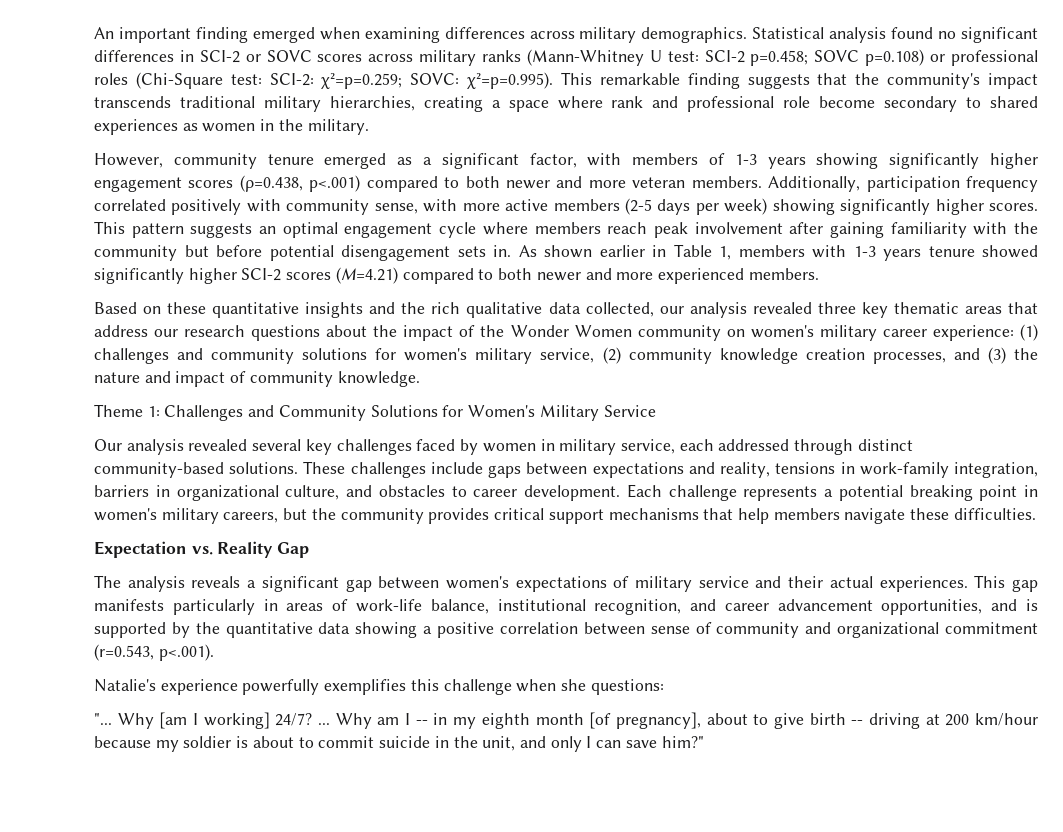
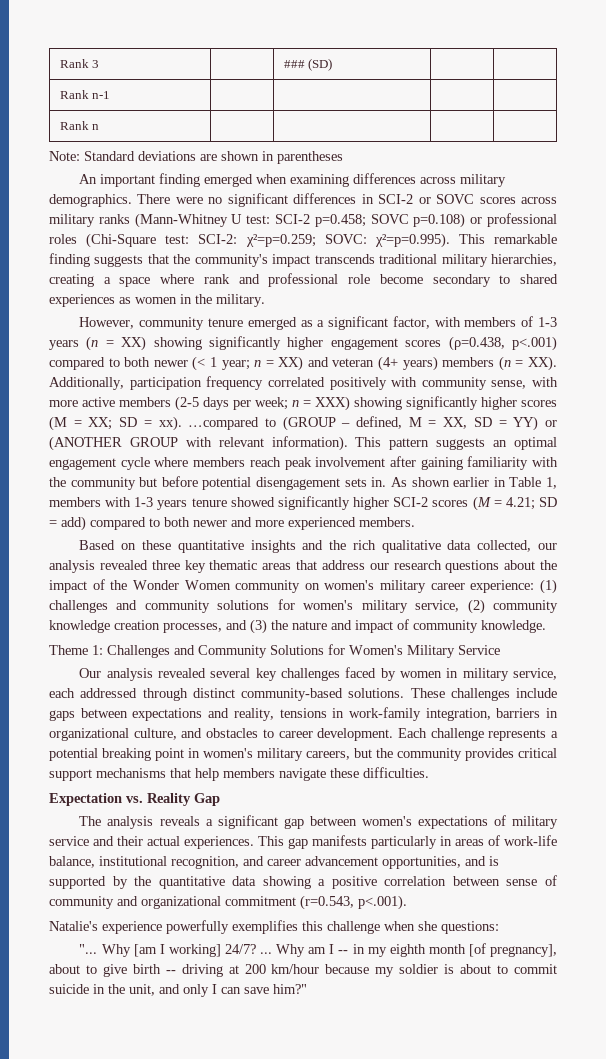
(94, 33) none -> [59,59,100,68] [283,58,333,71] [59,90,111,99] [59,121,100,130] [49,151,343,164] Rank 3 | | ### (SD) | | // Rank n-1 | | | | // Rank n | | | | // Note: Standard deviations are shown in parentheses //
[752,27,934,43] Statistical analysis found -> [137,194,203,204] There were
(806, 163) none -> [86,336,147,351] (n = XX)
[556,176,762,188] and more veteran members. -> [192,356,557,371] (< 1 year; n = XX) and veteran (4+ years) members (n = XX).
[724,198,1038,215] week) showing significantly higher scores. -> [255,396,557,411] [49,416,557,431] [49,436,348,451] week; n = XXX) showing significantly higher scores (M = XX; SD = xx). …compared to (GROUP – defined, M = XX, SD = YY) or (ANOTHER GROUP with relevant information).
[335,267,398,284] (M=4.21) -> [472,496,557,511] [49,516,86,531] (M = 4.21; SD = add)

